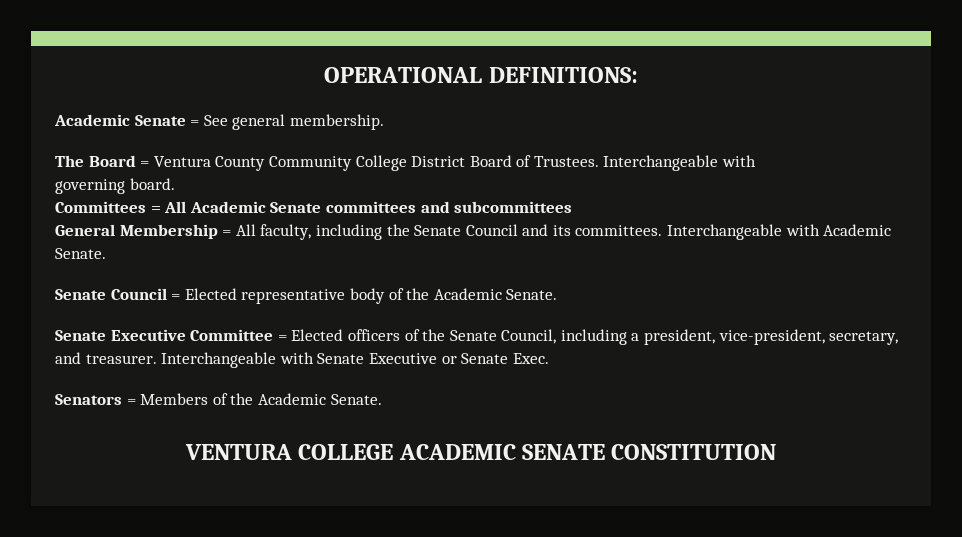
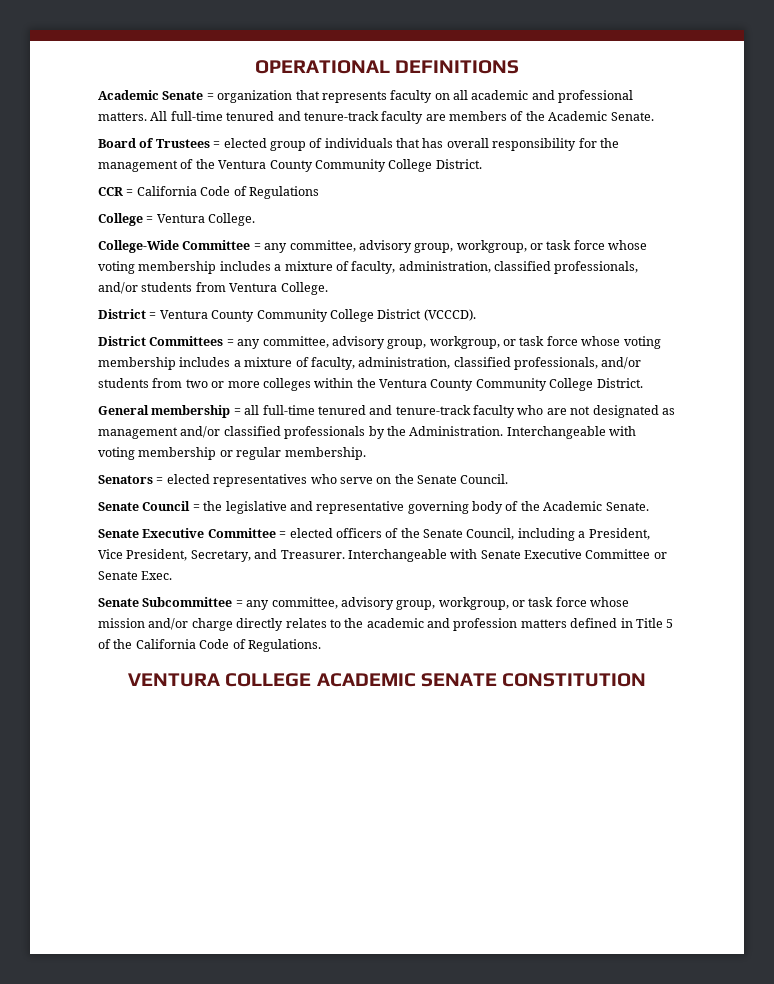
[488,67,638,83] DEFINITIONS: -> [395,60,520,74] DEFINITIONS
[203,114,384,130] [55,155,136,167] See general membership. // The Board -> [217,90,634,103] [98,111,654,124] [98,138,619,151] [98,159,482,172] [98,186,319,199] [98,213,256,226] [98,240,648,253] [98,261,639,274] [98,282,328,295] [98,309,146,319] organization that represents faculty on all academic and professional matters. All full-time tenured and tenure-track faculty are members of the Academic Senate. // Board of Trustees = elected group of individuals that has overall responsibility for the management of the Ventura County Community College District. // CCR = California Code of Regulations // College = Ventura College. // College-Wide Committee = any committee, advisory group, workgroup, or task force whose voting membership includes a mixture of faculty, administration, classified professionals, and/or students from Ventura College. // District
[469,155,757,171] [55,178,175,194] [55,201,573,213] [55,224,892,240] [55,248,106,259] [55,288,346,304] Board of Trustees. Interchangeable with // governing board. // Committees = All Academic Senate committees and subcommittees // General Membership = All faculty, including the Senate Council and its committees. Interchangeable with Academic Senate. // Senate Council = Elected representative -> [423,309,476,321] [98,336,661,349] [98,357,642,370] [98,378,643,391] [98,405,675,418] [98,426,636,439] [98,447,366,460] [98,474,509,487] [98,501,469,514] (VCCCD). // District Committees = any committee, advisory group, workgroup, or task force whose voting membership includes a mixture of faculty, administration, classified professionals, and/or students from two or more colleges within the Ventura County Community College District. // General membership = all full-time tenured and tenure-track faculty who are not designated as management and/or classified professionals by the Administration. Interchangeable with voting membership or regular membership. // Senators = elected representatives who serve on the Senate Council. // Senate Council = the legislative and representative governing
[291,329,344,341] Elected -> [289,528,333,538] elected
[644,329,899,345] [55,352,157,364] president, vice-president, secretary, and treasurer. -> [588,528,650,540] [98,549,345,562] President, Vice President, Secretary, and Treasurer.
(437, 358) none -> [585,549,651,559] Committee
[55,393,382,405] Senators = Members of the Academic Senate. -> [98,597,630,610] [98,618,674,631] [98,639,321,652] Senate Subcommittee = any committee, advisory group, workgroup, or task force whose mission and/or charge directly relates to the academic and profession matters defined in Title 5 of the California Code of Regulations.

